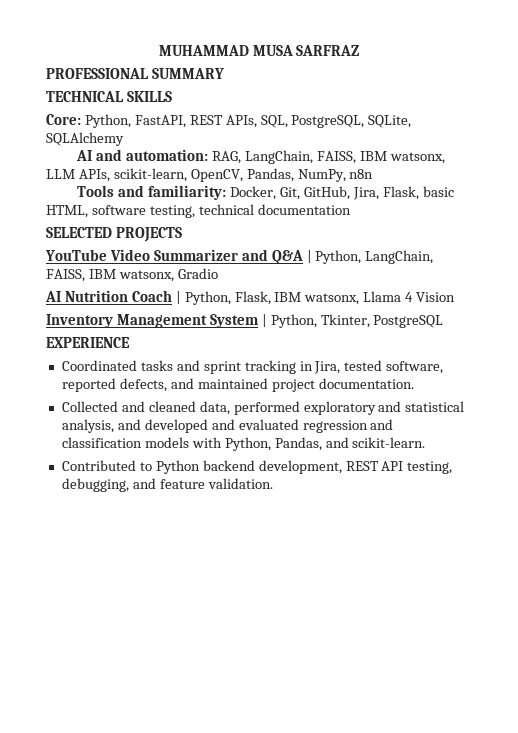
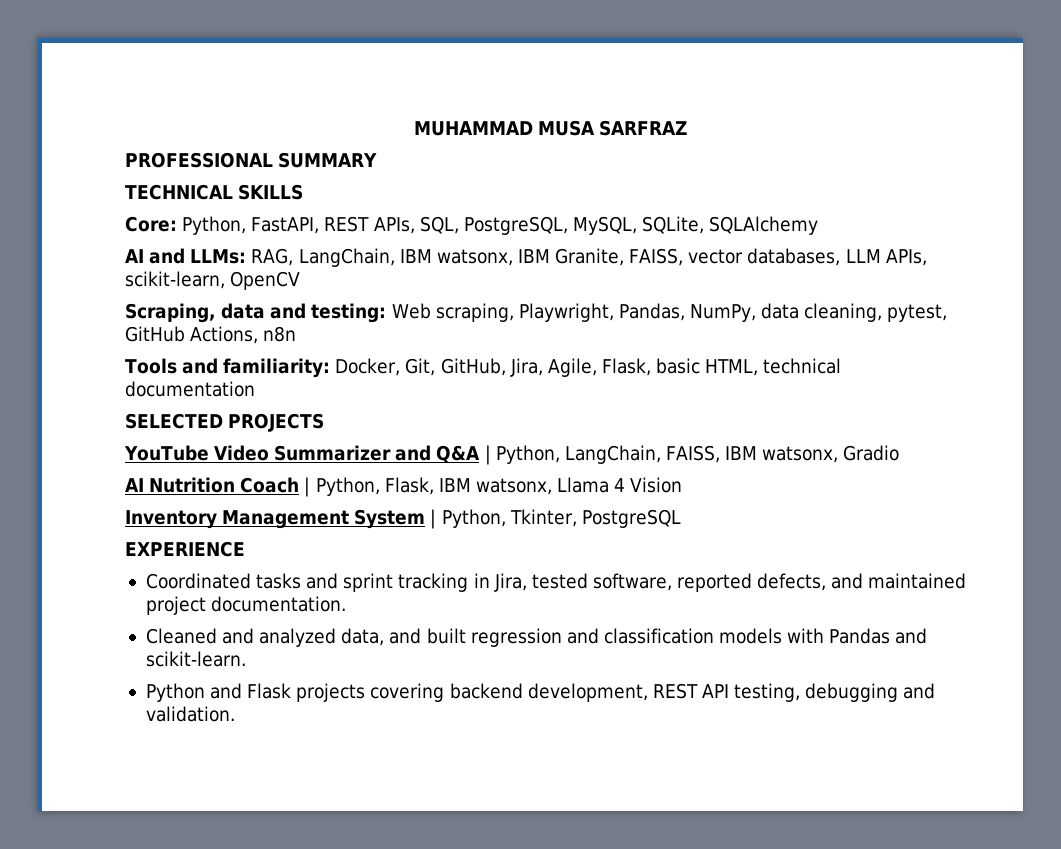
(365, 121) none -> [572,216,637,235] MySQL,
[126,149,209,161] automation: -> [190,249,247,264] LLMs:
[316,151,445,164] [46,168,346,182] FAISS, IBM watsonx, LLM APIs, scikit-learn, OpenCV, Pandas, NumPy, -> [399,248,927,266] [125,271,301,290] [125,303,948,323] [125,326,259,344] IBM watsonx, IBM Granite, FAISS, vector databases, LLM APIs, scikit-learn, OpenCV // Scraping, data and testing: Web scraping, Playwright, Pandas, NumPy, data cleaning, pytest, GitHub Actions,
(379, 193) none -> [547,358,597,377] Agile,
[91,205,195,218] software testing, -> (759, 367) none
[61,401,465,415] [61,419,299,433] Collected and cleaned data, performed exploratory and statistical analysis, and developed and evaluated -> [145,628,466,647] Cleaned and analyzed data, and built
[224,437,322,451] Python, Pandas, -> [829,628,891,644] Pandas
[61,460,200,474] Contributed to Python -> [145,683,445,702] Python and Flask projects covering
[61,478,205,492] debugging, and feature -> [805,683,936,702] debugging and

